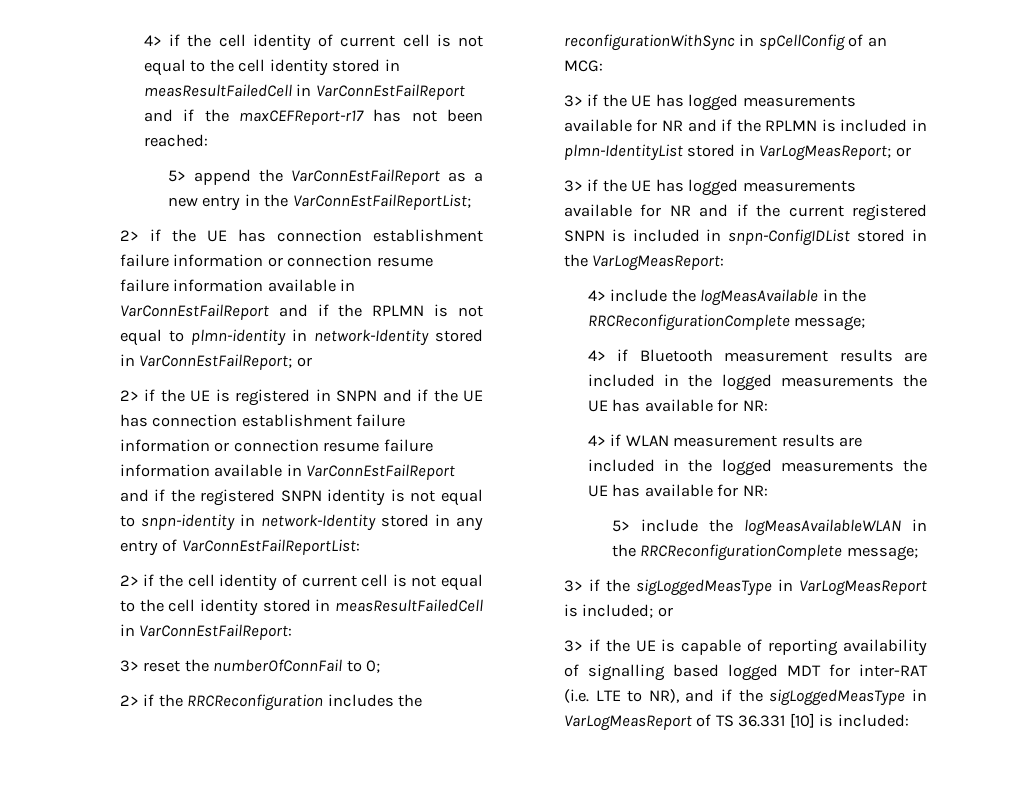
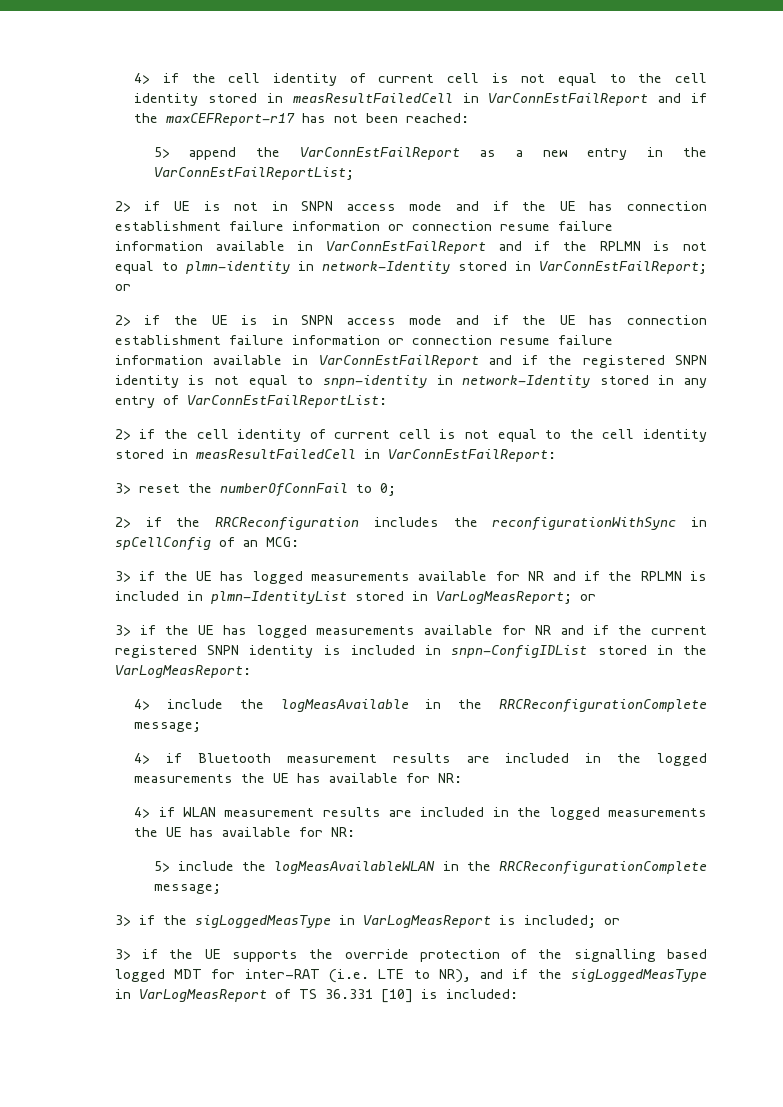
(161, 235) none -> [173,201,509,211] UE is not in SNPN access mode and if
[235,389,378,406] registered in SNPN -> [271,315,443,325] in SNPN access mode
(605, 236) none -> [249,645,314,658] identity
[661,639,927,656] [563,664,579,677] is capable of reporting availability of -> [231,949,563,962] supports the override protection of the

